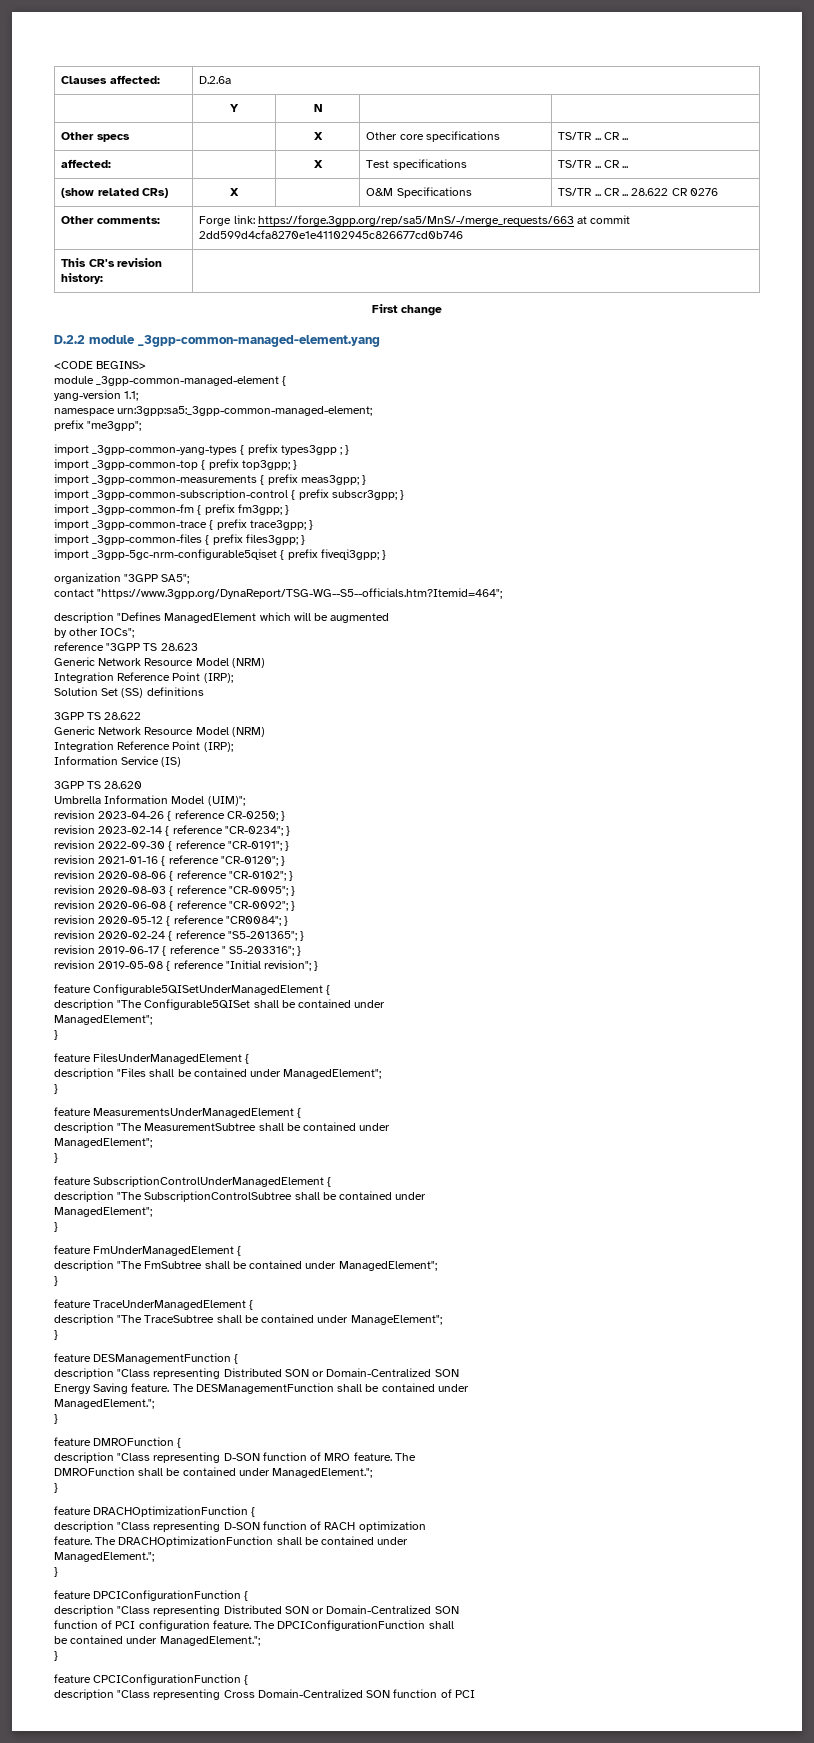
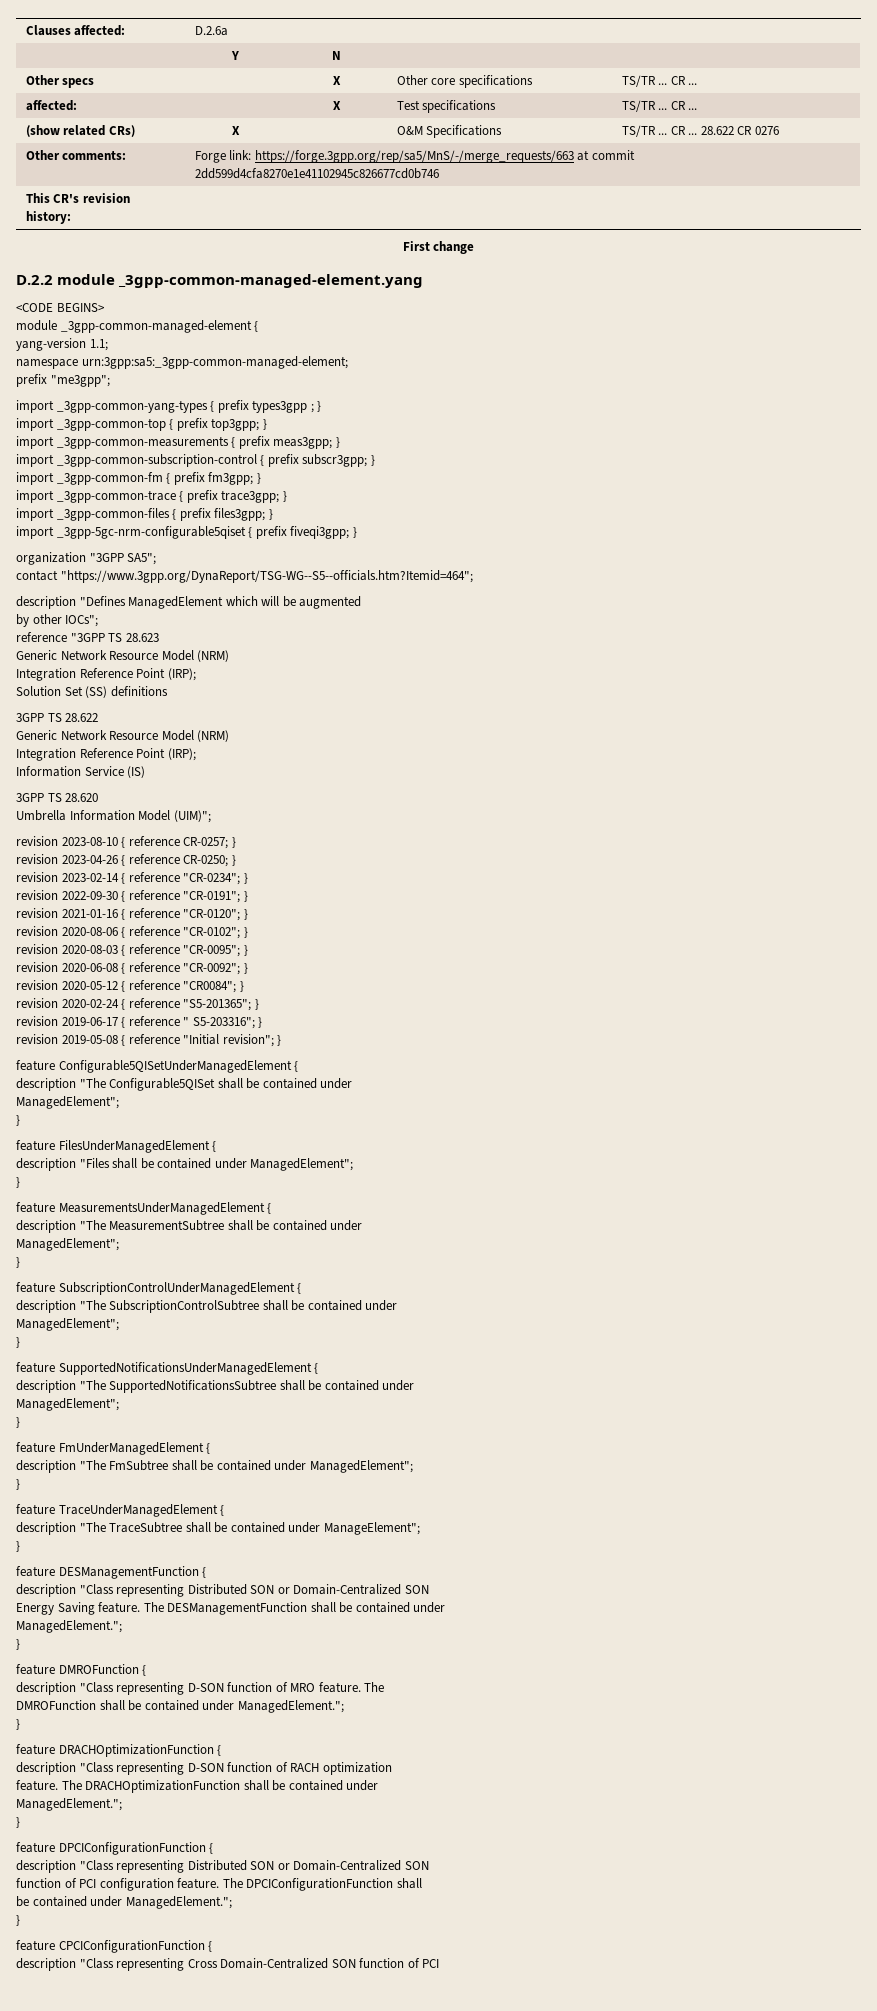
(245, 801) none -> [16,836,236,849] // revision 2023-08-10 { reference CR-0257; }
(58, 1227) none -> [16,1362,319,1375] [16,1380,415,1393] [16,1398,119,1411] [16,1417,20,1428] // feature SupportedNotificationsUnderManagedElement { // description "The SupportedNotificationsSubtree shall be contained under // ManagedElement"; // }

